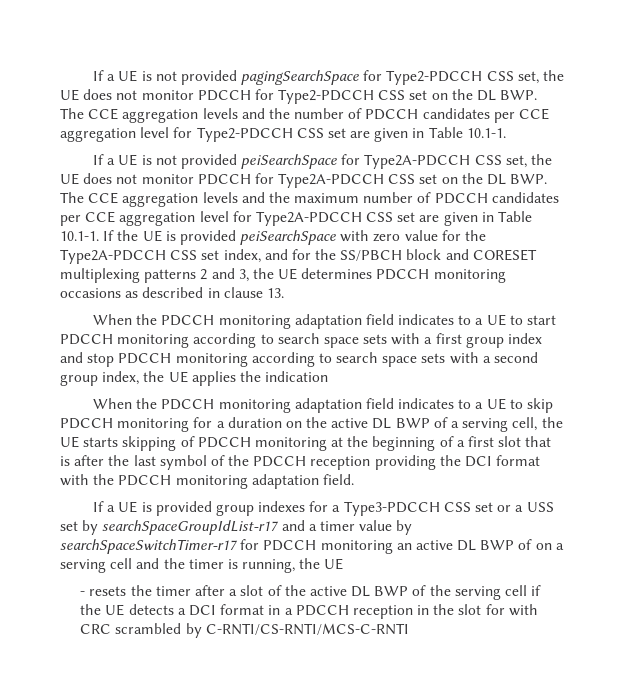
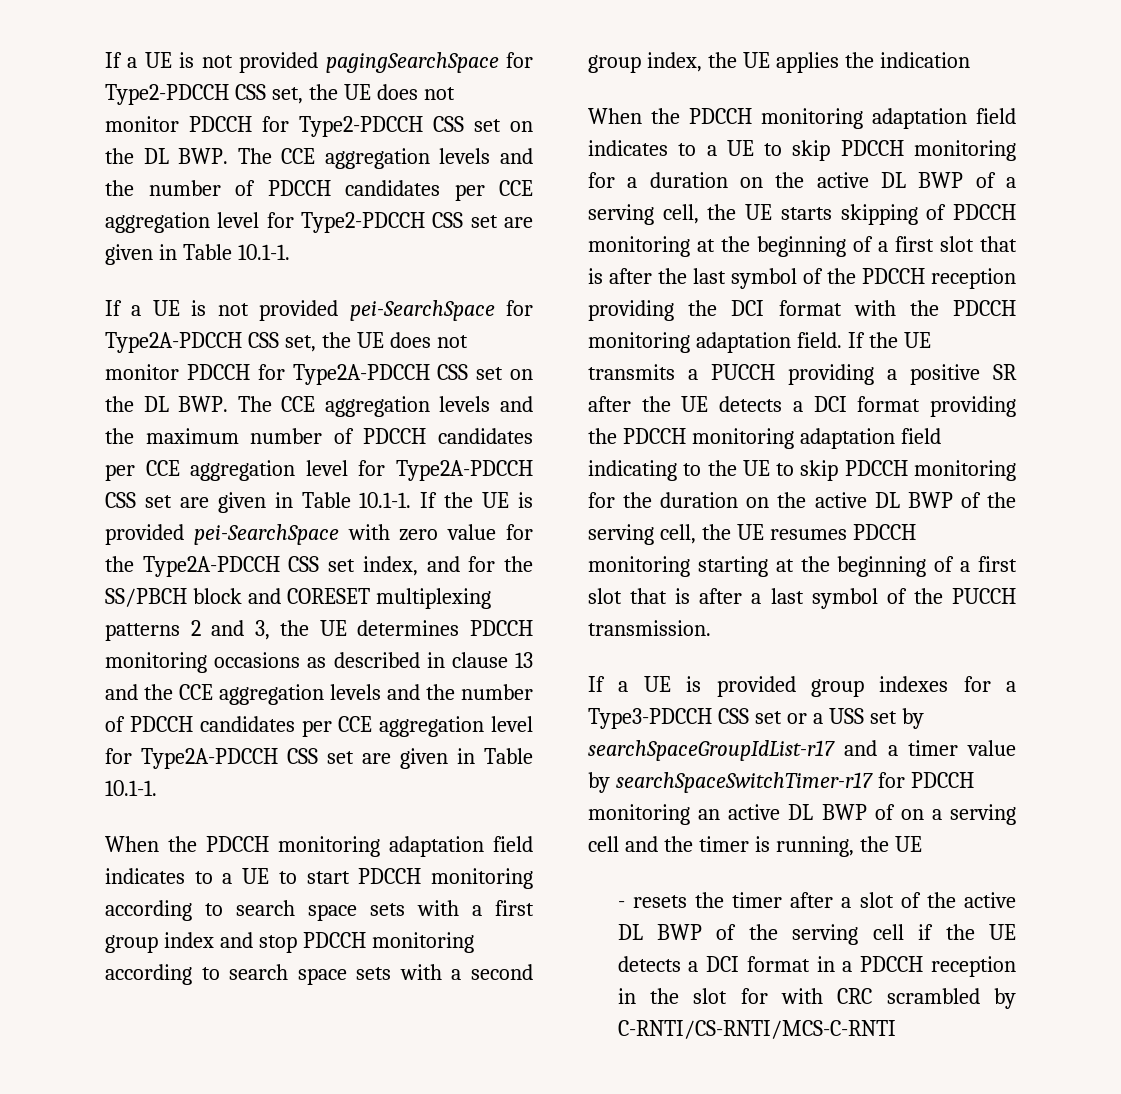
[241,154,338,169] peiSearchSpace -> [349,300,495,321] pei-SearchSpace
[240,230,337,245] peiSearchSpace -> [193,524,339,545] pei-SearchSpace
[266,288,284,298] 13. -> [515,652,533,668] [105,684,533,705] [105,716,533,737] [105,748,533,769] [105,780,157,796] 13 and the CCE aggregation levels and the number of PDCCH candidates per CCE aggregation level for Type2A-PDCCH CSS set are given in Table 10.1-1.
(354, 479) none -> [847,332,931,348] [588,364,1017,385] [588,396,1016,417] [588,428,941,449] [588,460,1016,481] [588,492,1016,508] [588,524,916,545] [588,556,1017,577] [588,588,1016,609] [588,620,711,636] If the UE transmits a PUCCH providing a positive SR after the UE detects a DCI format providing the PDCCH monitoring adaptation field indicating to the UE to skip PDCCH monitoring for the duration on the active DL BWP of the serving cell, the UE resumes PDCCH monitoring starting at the beginning of a first slot that is after a last symbol of the PUCCH transmission.

